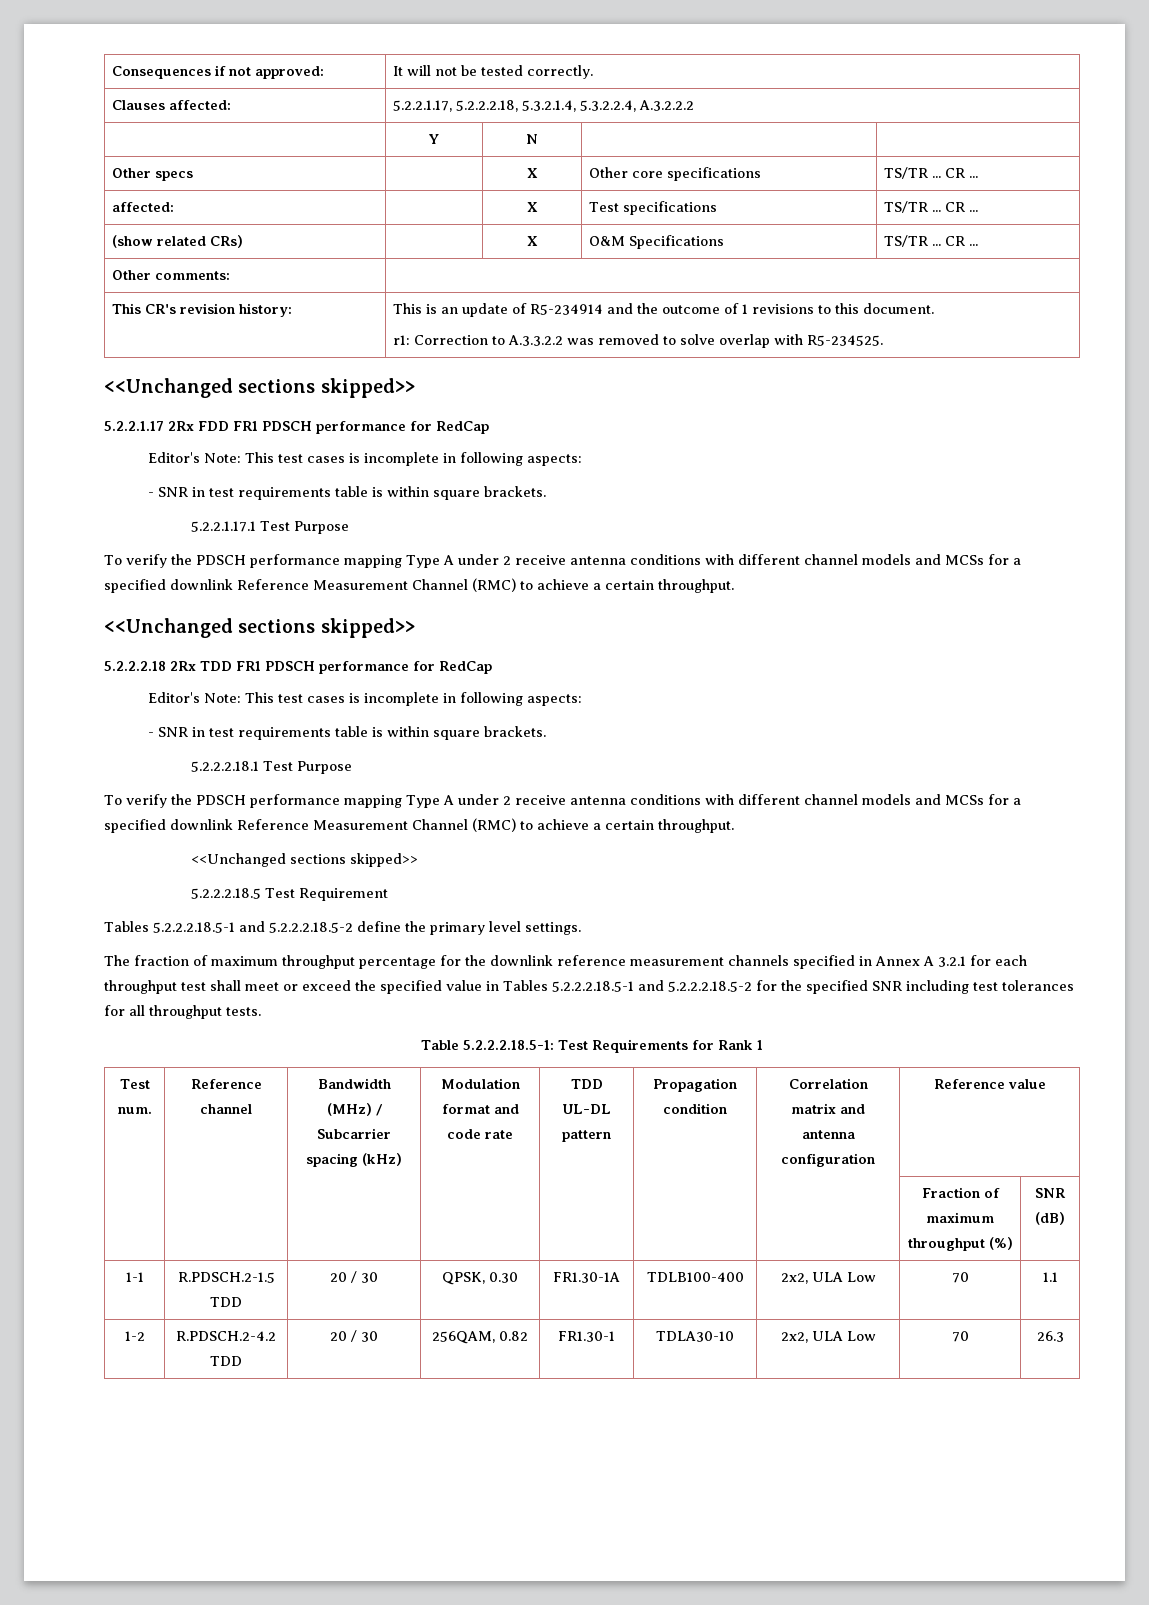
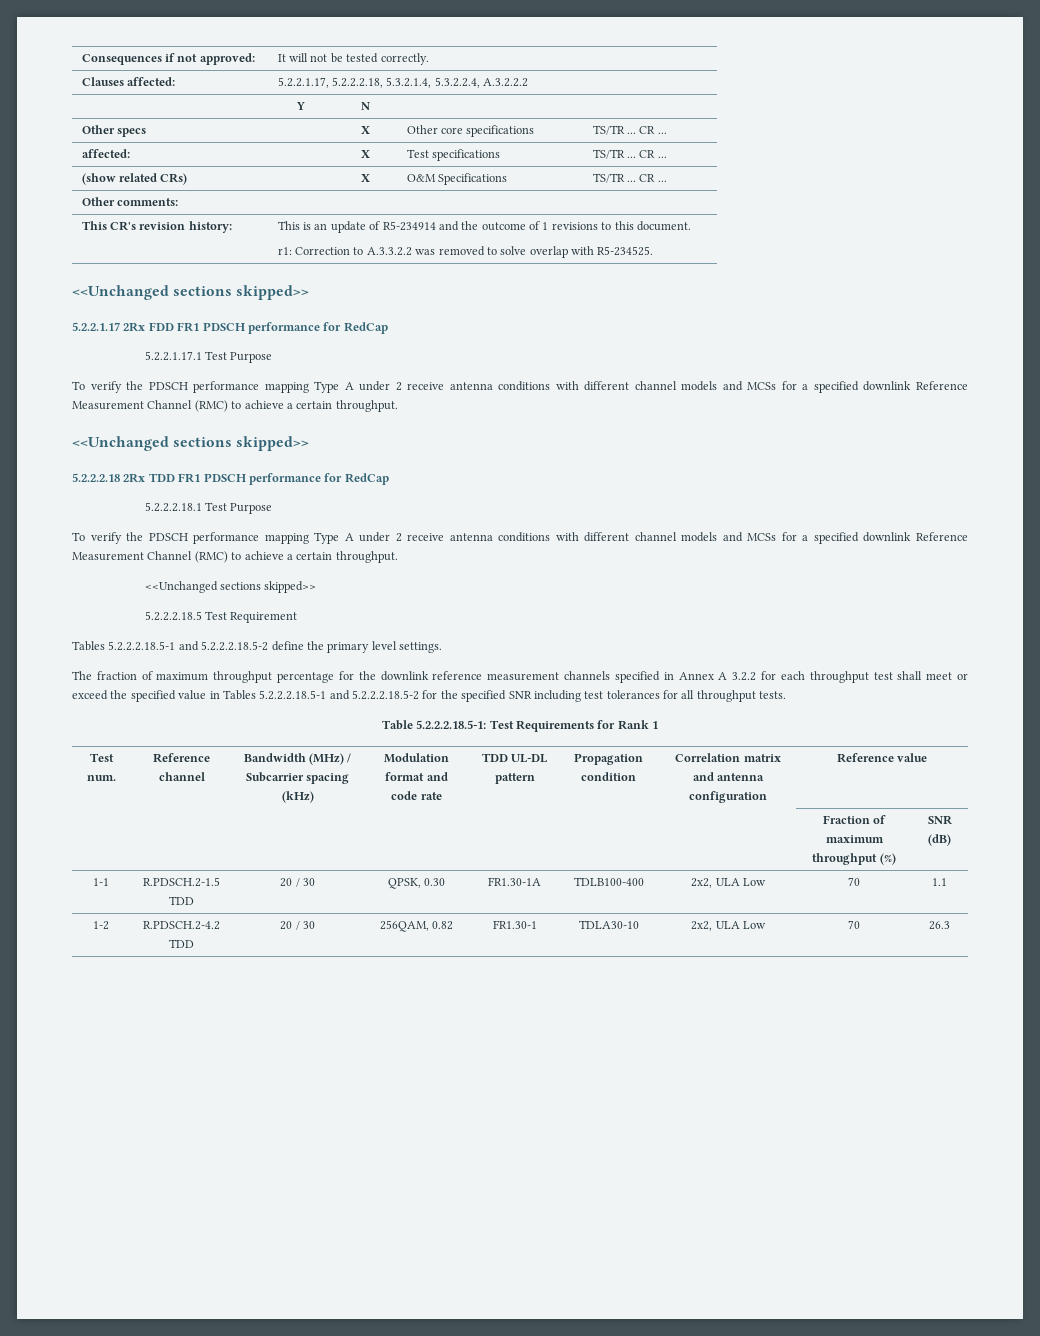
[147,452,582,466] [147,486,546,500] // Editor's Note: This test cases is incomplete in following aspects: // - SNR in test requirements table is within square brackets. -> (388, 328) none
[147,692,582,706] [147,726,546,740] // Editor's Note: This test cases is incomplete in following aspects: // - SNR in test requirements table is within square brackets. -> (389, 479) none
[938,956,966,967] 3.2.1 -> [732,672,757,681] 3.2.2

